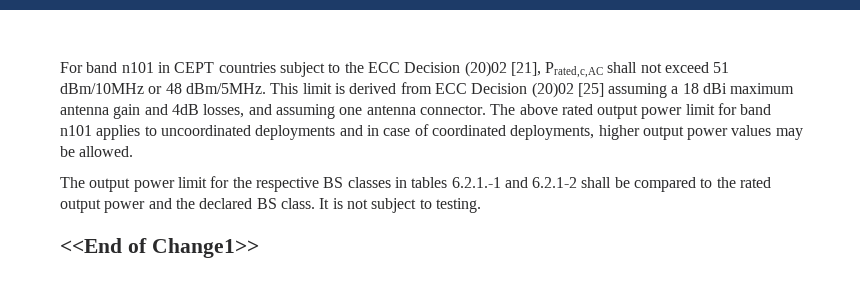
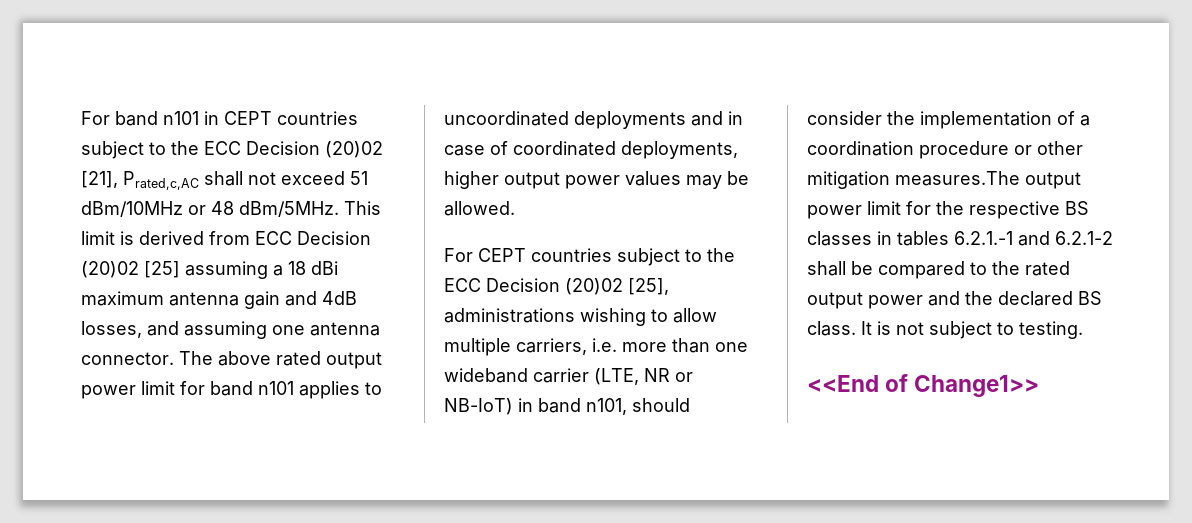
[60,177,85,188] The -> [444,248,735,266] [444,278,669,295] [444,308,717,326] [444,338,748,356] [444,368,693,385] [444,398,690,415] [807,111,1090,129] [807,141,1083,159] [807,171,1020,189] For CEPT countries subject to the ECC Decision (20)02 [25], administrations wishing to allow multiple carriers, i.e. more than one wideband carrier (LTE, NR or NB-IoT) in band n101, should consider the implementation of a coordination procedure or other mitigation measures.The

